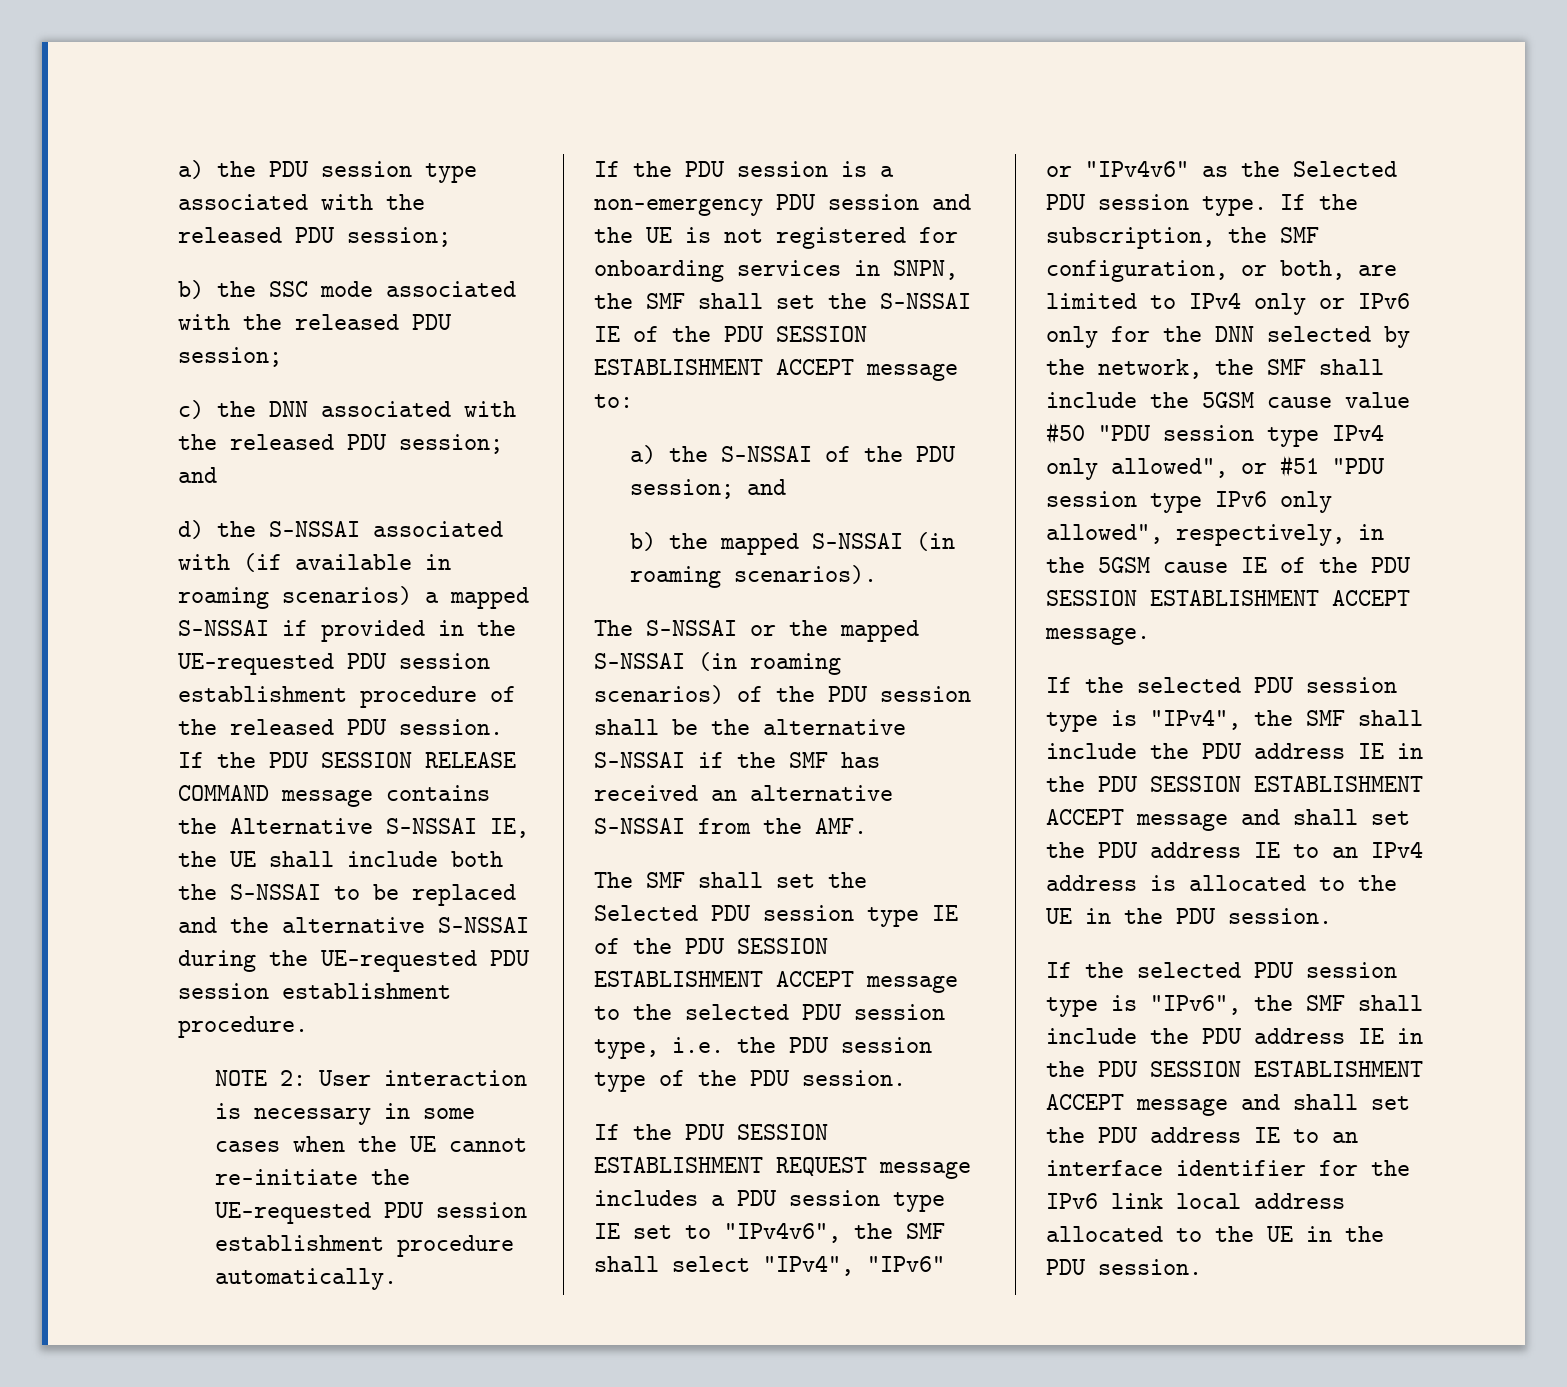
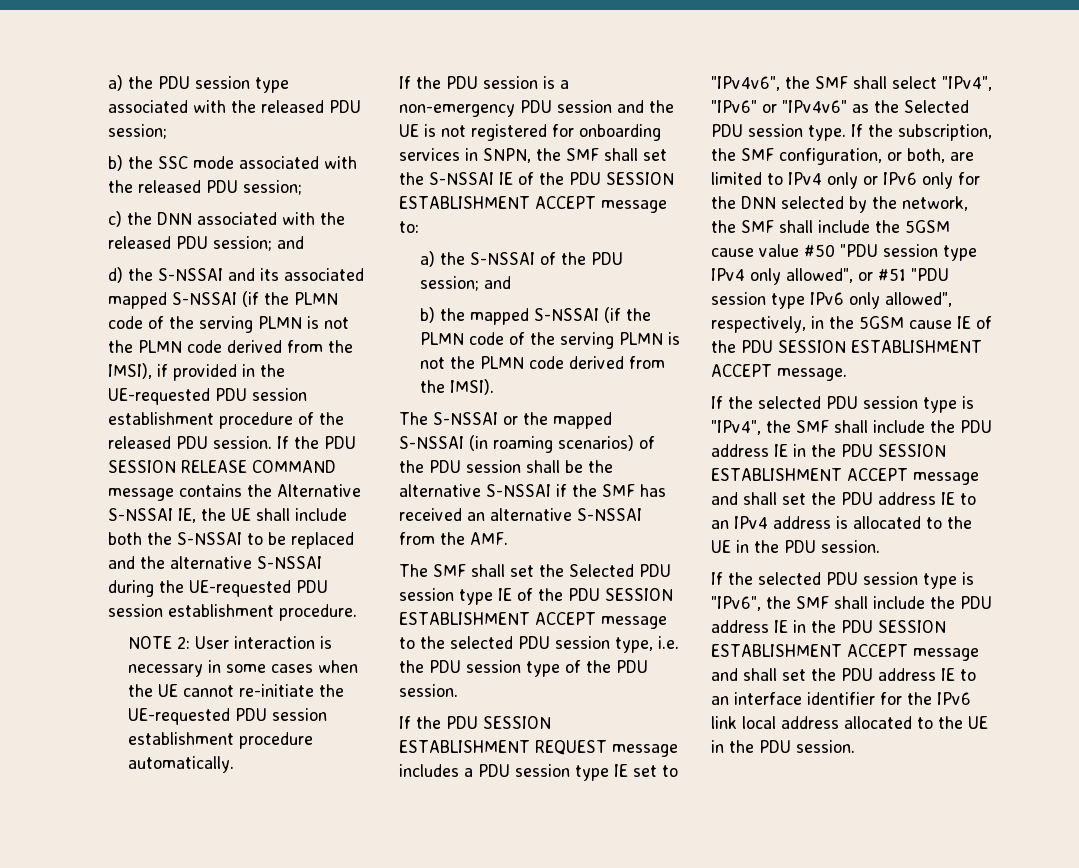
[373,521,504,537] [178,553,452,572] [178,586,530,609] [178,620,270,636] associated with (if available in roaming scenarios) a mapped S-NSSAI -> [227,268,364,281] [107,291,338,309] [107,316,349,333] [107,340,353,353] [107,363,152,379] and its associated mapped S-NSSAI (if the PLMN code of the serving PLMN is not the PLMN code derived from the IMSI),
[916,532,956,551] [630,565,878,588] (in roaming scenarios). -> [603,307,651,323] [419,332,680,349] [419,356,665,369] [419,379,494,395] (if the PLMN code of the serving PLMN is not the PLMN code derived from the IMSI).

